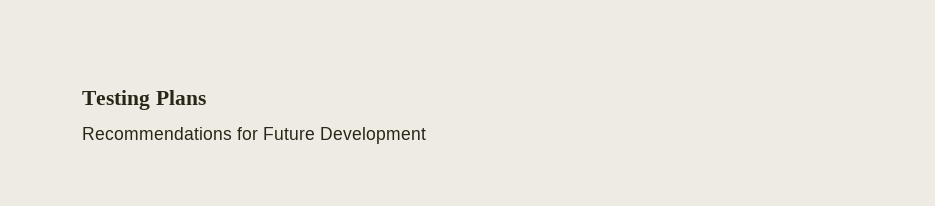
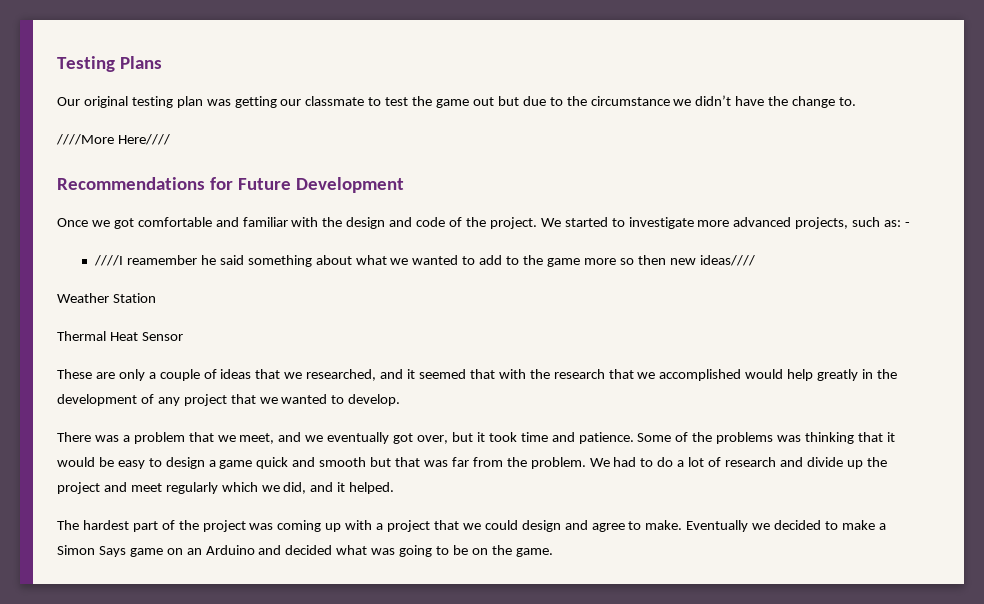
[82,127,426,144] Recommendations for Future Development -> [57,95,857,108] [56,134,170,145] [57,177,404,193] [57,217,911,229] [94,255,755,267] [57,293,156,303] [57,331,183,341] [57,369,897,381] [57,394,401,406] [57,432,895,444] [57,457,887,469] [57,482,395,494] [57,520,886,532] [57,545,553,557] Our original testing plan was getting our classmate to test the game out but due to the circumstance we didn’t have the change to. // ////More Here//// // Recommendations for Future Development // Once we got comfortable and familiar with the design and code of the project. We started to investigate more advanced projects, such as: - // ////I reamember he said something about what we wanted to add to the game more so then new ideas//// // Weather Station // Thermal Heat Sensor // These are only a couple of ideas that we researched, and it seemed that with the research that we accomplished would help greatly in the development of any project that we wanted to develop. // There was a problem that we meet, and we eventually got over, but it took time and patience. Some of the problems was thinking that it would be easy to design a game quick and smooth but that was far from the problem. We had to do a lot of research and divide up the project and meet regularly which we did, and it helped. // The hardest part of the project was coming up with a project that we could design and agree to make. Eventually we decided to make a Simon Says game on an Arduino and decided what was going to be on the game.

